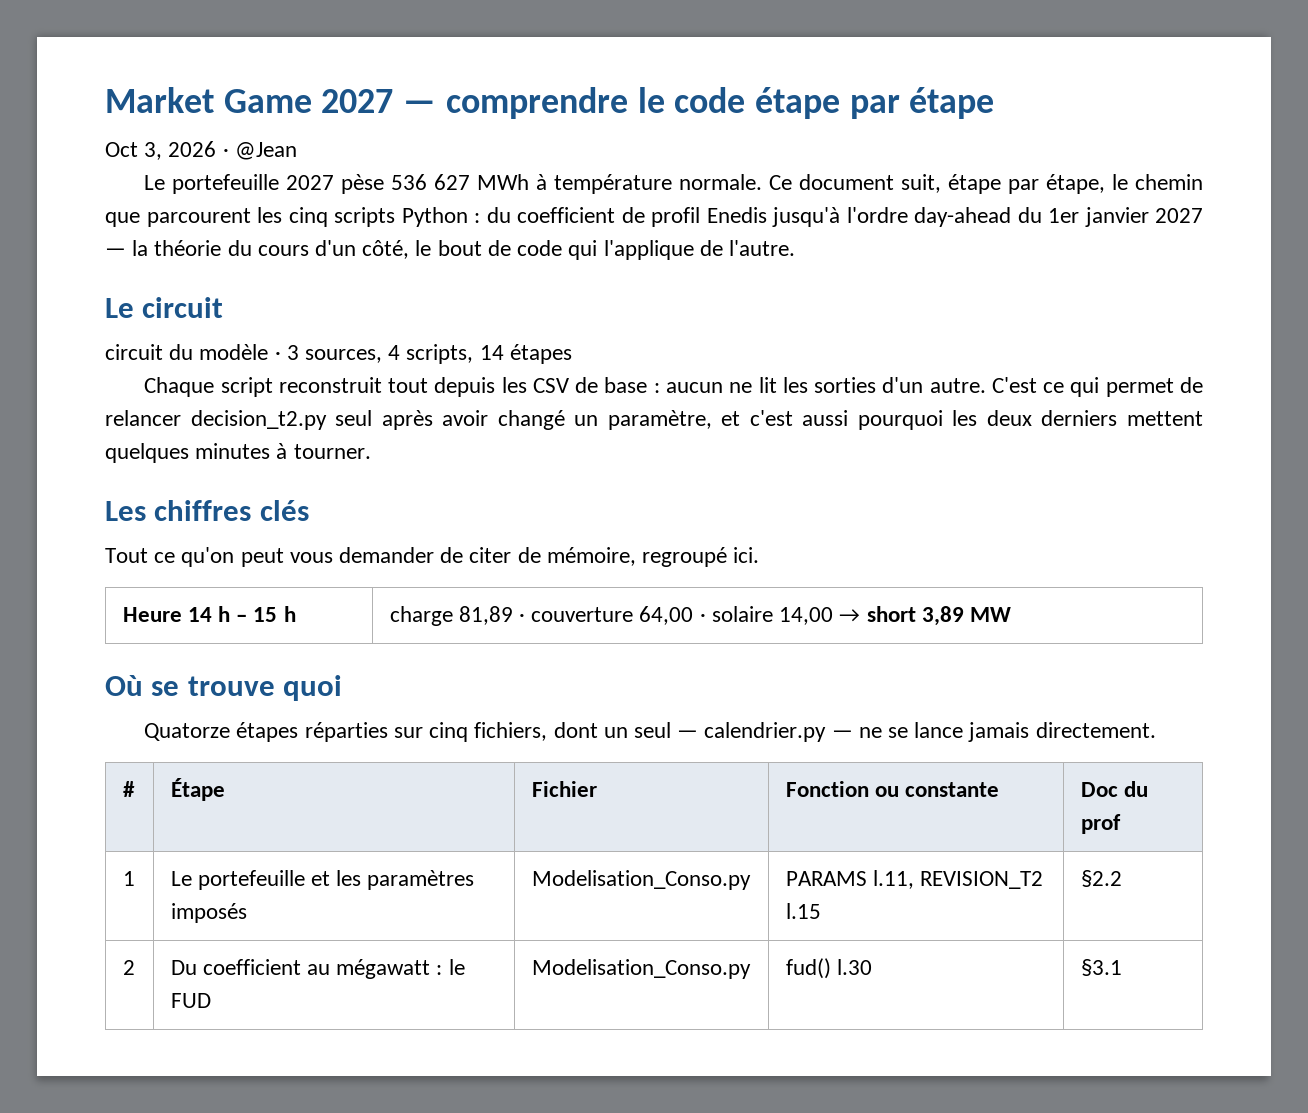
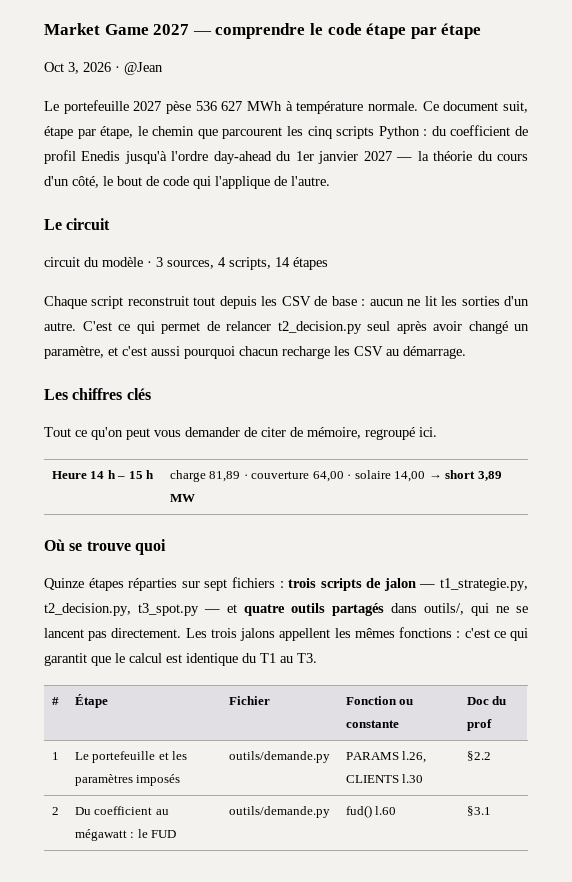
[190,410,327,430] decision_t2.py -> [277,321,362,334] t2_decision.py
[952,410,1203,426] [105,443,371,463] les deux derniers mettent quelques minutes à tourner. -> [239,346,466,359] chacun recharge les CSV au démarrage.
[144,723,231,741] Quatorze -> [44,578,84,590] Quinze
[429,722,1156,742] cinq fichiers, dont un seul — calendrier.py — ne se lance jamais directement. -> [204,577,528,591] [44,603,528,616] [44,627,528,641] [44,653,317,666] sept fichiers : trois scripts de jalon — t1_strategie.py, t2_decision.py, t3_spot.py — et quatre outils partagés dans outils/, qui ne se lancent pas directement. Les trois jalons appellent les mêmes fonctions : c'est ce qui garantit que le calcul est identique du T1 au T3.
[531,870,751,890] Modelisation_Conso.py -> [228,751,330,763] outils/demande.py
[872,870,1044,889] [785,903,821,919] l.11, REVISION_T2 l.15 -> [402,751,427,763] [345,774,424,783] l.26, CLIENTS l.30
[531,959,751,979] Modelisation_Conso.py -> [228,806,330,818] outils/demande.py
[836,959,872,975] l.30 -> [375,806,397,815] l.60

